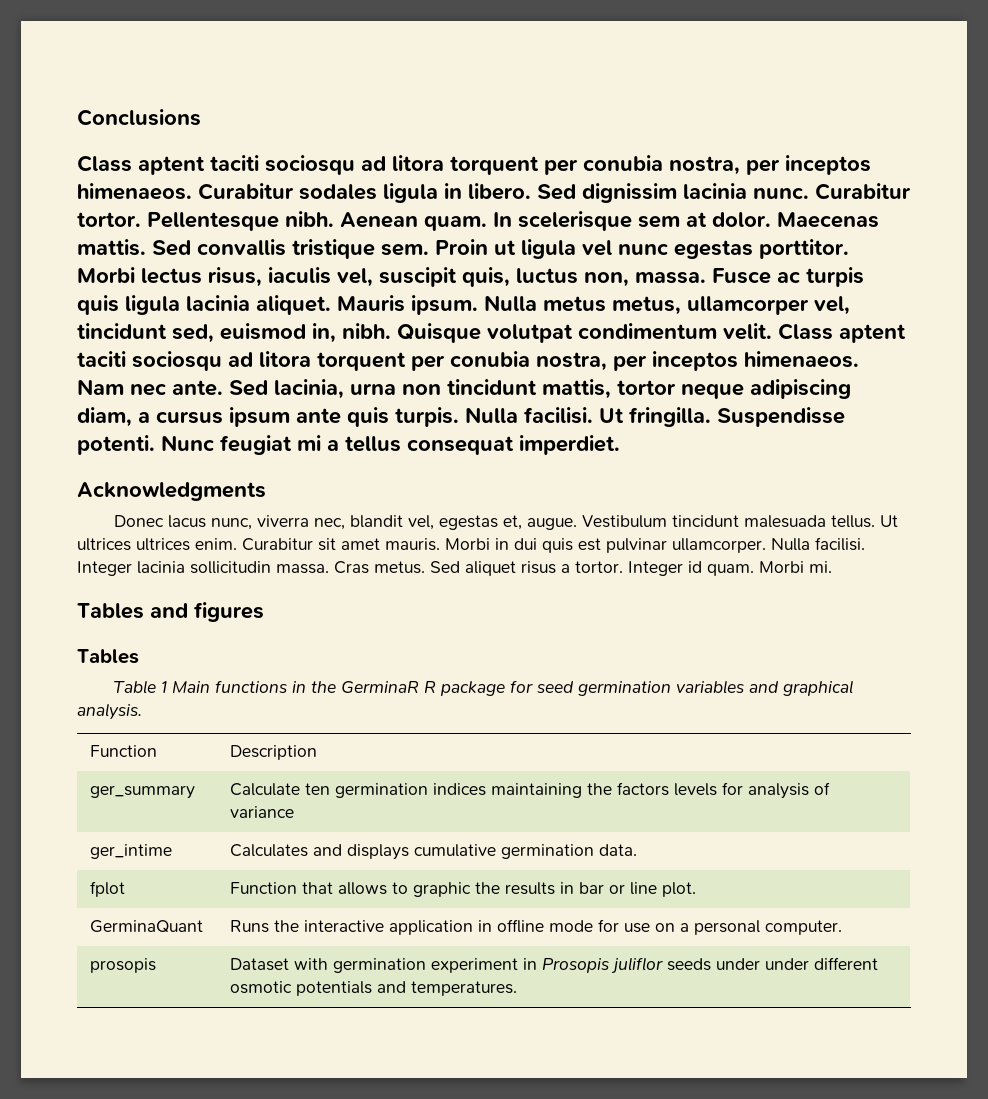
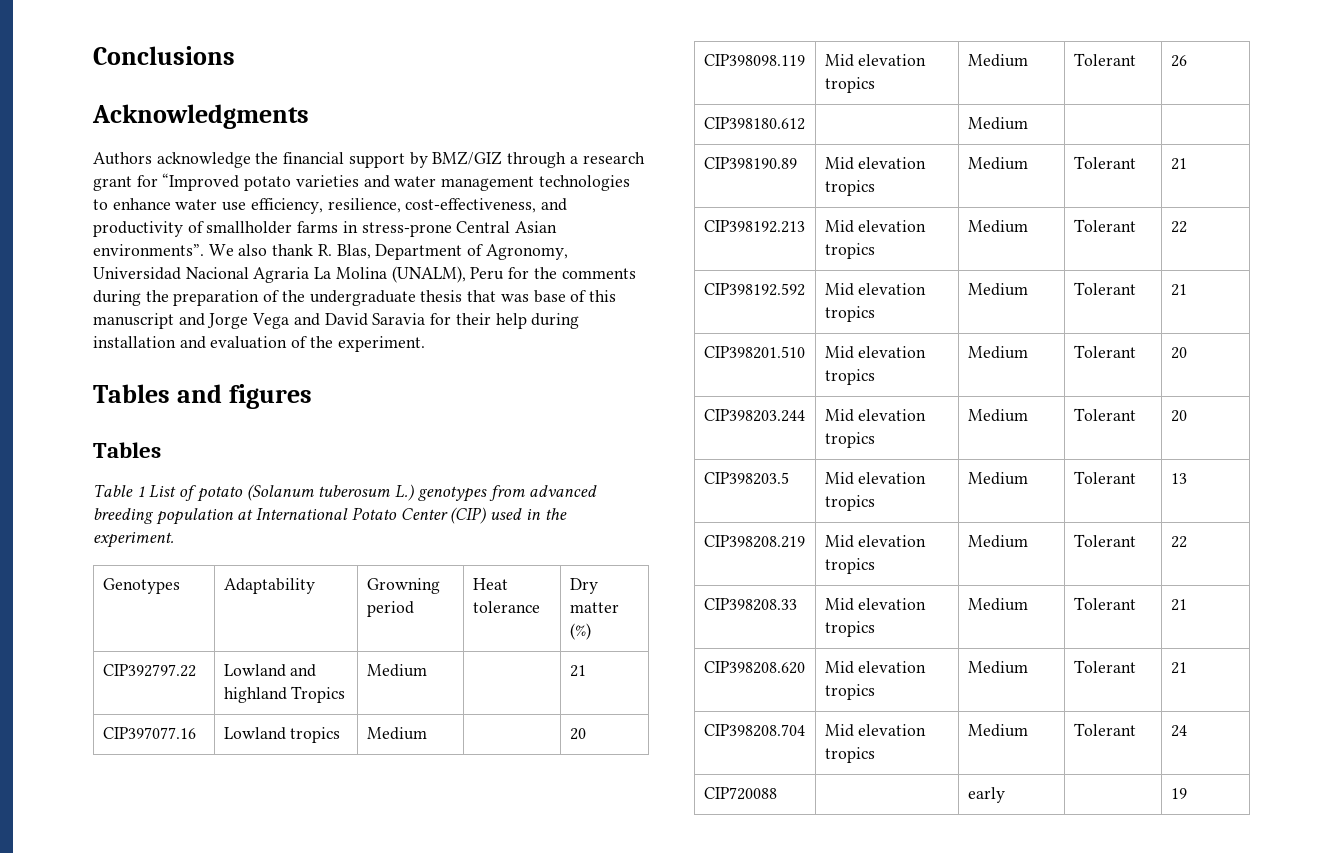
[77,155,871,175] [77,183,911,203] [77,211,879,231] [77,239,849,259] [77,267,864,287] [77,295,850,315] [77,323,906,343] [77,351,859,371] [77,379,851,399] [77,407,845,427] [77,435,620,455] [77,482,266,501] [114,515,899,530] [77,537,865,553] [77,561,832,576] Class aptent taciti sociosqu ad litora torquent per conubia nostra, per inceptos himenaeos. Curabitur sodales ligula in libero. Sed dignissim lacinia nunc. Curabitur tortor. Pellentesque nibh. Aenean quam. In scelerisque sem at dolor. Maecenas mattis. Sed convallis tristique sem. Proin ut ligula vel nunc egestas porttitor. Morbi lectus risus, iaculis vel, suscipit quis, luctus non, massa. Fusce ac turpis quis ligula lacinia aliquet. Mauris ipsum. Nulla metus metus, ullamcorper vel, tincidunt sed, euismod in, nibh. Quisque volutpat condimentum velit. Class aptent taciti sociosqu ad litora torquent per conubia nostra, per inceptos himenaeos. Nam nec ante. Sed lacinia, urna non tincidunt mattis, tortor neque adipiscing diam, a cursus ipsum ante quis turpis. Nulla facilisi. Ut fringilla. Suspendisse potenti. Nunc feugiat mi a tellus consequat imperdiet. // Acknowledgments // Donec lacus nunc, viverra nec, blandit vel, egestas et, augue. Vestibulum tincidunt malesuada tellus. Ut ultrices ultrices enim. Curabitur sit amet mauris. Morbi in dui quis est pulvinar ullamcorper. Nulla facilisi. Integer lacinia sollicitudin massa. Cras metus. Sed aliquet risus a tortor. Integer id quam. Morbi mi. -> [92,104,309,129] [93,151,645,168] [93,173,630,191] [93,198,568,214] [93,221,558,237] [93,244,568,260] [93,266,636,283] [93,290,616,306] [93,313,580,329] [93,336,425,352] Acknowledgments // Authors acknowledge the financial support by BMZ/GIZ through a research grant for “Improved potato varieties and water management technologies to enhance water use efficiency, resilience, cost-effectiveness, and productivity of smallholder farms in stress-prone Central Asian environments”. We also thank R. Blas, Department of Agronomy, Universidad Nacional Agraria La Molina (UNALM), Peru for the comments during the preparation of the undergraduate thesis that was base of this manuscript and Jorge Vega and David Saravia for their help during installation and evaluation of the experiment.
[172,680,854,696] [77,703,142,720] [90,745,158,757] [230,745,318,760] [90,785,196,799] [230,782,831,799] [230,806,295,818] [90,844,173,859] [230,844,638,860] [90,881,126,897] [230,882,697,897] [90,920,204,933] [230,919,843,935] [90,958,157,973] [230,957,879,974] [230,981,518,996] Main functions in the GerminaR R package for seed germination variables and graphical analysis. // Function | Description // ger_summary | Calculate ten germination indices maintaining the factors levels for analysis of variance // ger_intime | Calculates and displays cumulative germination data. // fplot | Function that allows to graphic the results in bar or line plot. // GerminaQuant | Runs the interactive application in offline mode for use on a personal computer. // prosopis | Dataset with germination experiment in Prosopis juliflor seeds under under different osmotic potentials and temperatures. -> [149,484,598,502] [93,507,567,525] [93,532,174,548] [102,578,180,594] [223,578,315,594] [366,578,440,594] [366,601,414,617] [472,578,508,590] [472,601,540,613] [569,578,598,594] [569,602,619,613] [569,623,591,640] [102,664,196,677] [223,664,317,677] [223,686,346,703] [366,664,427,677] [569,665,586,677] [102,727,196,739] [223,727,341,743] [366,727,427,740] [569,728,586,740] [703,54,805,66] [824,54,927,67] [824,77,875,93] [967,54,1028,67] [1073,53,1136,66] [1170,55,1187,67] [703,117,805,130] [967,117,1028,130] [703,157,797,169] [824,157,927,170] [824,180,875,196] [967,157,1028,170] [1073,156,1136,169] [1170,158,1187,170] [703,220,805,233] [824,220,927,233] [824,243,875,259] [967,220,1028,233] [1073,219,1136,232] [1170,221,1187,233] [703,283,805,296] [824,283,927,296] [824,306,875,322] [967,283,1028,296] [1073,282,1136,295] [1170,284,1187,296] [703,346,805,359] [824,346,927,359] [824,369,875,385] [967,346,1028,359] [1073,345,1136,358] [1170,347,1187,359] [703,409,805,422] [824,409,927,422] [824,432,875,448] [967,409,1028,422] [1073,408,1136,421] [1170,410,1187,422] [703,472,789,485] [824,472,927,485] [824,495,875,511] [967,472,1028,485] [1073,471,1136,484] [1170,473,1187,484] [703,535,805,548] [824,535,927,548] [824,558,875,574] [967,535,1028,548] [1073,534,1136,547] [1170,536,1187,548] [703,598,797,611] [824,598,927,611] [824,621,875,637] [967,598,1028,611] [1073,597,1136,610] [1170,599,1187,611] [703,661,805,674] [824,661,927,674] [824,684,875,700] [967,661,1028,674] [1073,660,1136,673] [1170,662,1187,674] [703,724,805,737] [824,724,927,737] [824,747,875,763] [967,724,1028,737] [1073,723,1136,736] [1170,725,1187,737] [703,787,777,800] [967,787,1005,803] [1170,788,1187,799] List of potato (Solanum tuberosum L.) genotypes from advanced breeding population at International Potato Center (CIP) used in the experiment. // Genotypes | Adaptability | Growning period | Heat tolerance | Dry matter (%) // CIP392797.22 | Lowland and highland Tropics | Medium | | 21 // CIP397077.16 | Lowland tropics | Medium | | 20 // CIP398098.119 | Mid elevation tropics | Medium | Tolerant | 26 // CIP398180.612 | | Medium | | // CIP398190.89 | Mid elevation tropics | Medium | Tolerant | 21 // CIP398192.213 | Mid elevation tropics | Medium | Tolerant | 22 // CIP398192.592 | Mid elevation tropics | Medium | Tolerant | 21 // CIP398201.510 | Mid elevation tropics | Medium | Tolerant | 20 // CIP398203.244 | Mid elevation tropics | Medium | Tolerant | 20 // CIP398203.5 | Mid elevation tropics | Medium | Tolerant | 13 // CIP398208.219 | Mid elevation tropics | Medium | Tolerant | 22 // CIP398208.33 | Mid elevation tropics | Medium | Tolerant | 21 // CIP398208.620 | Mid elevation tropics | Medium | Tolerant | 21 // CIP398208.704 | Mid elevation tropics | Medium | Tolerant | 24 // CIP720088 | | early | | 19

